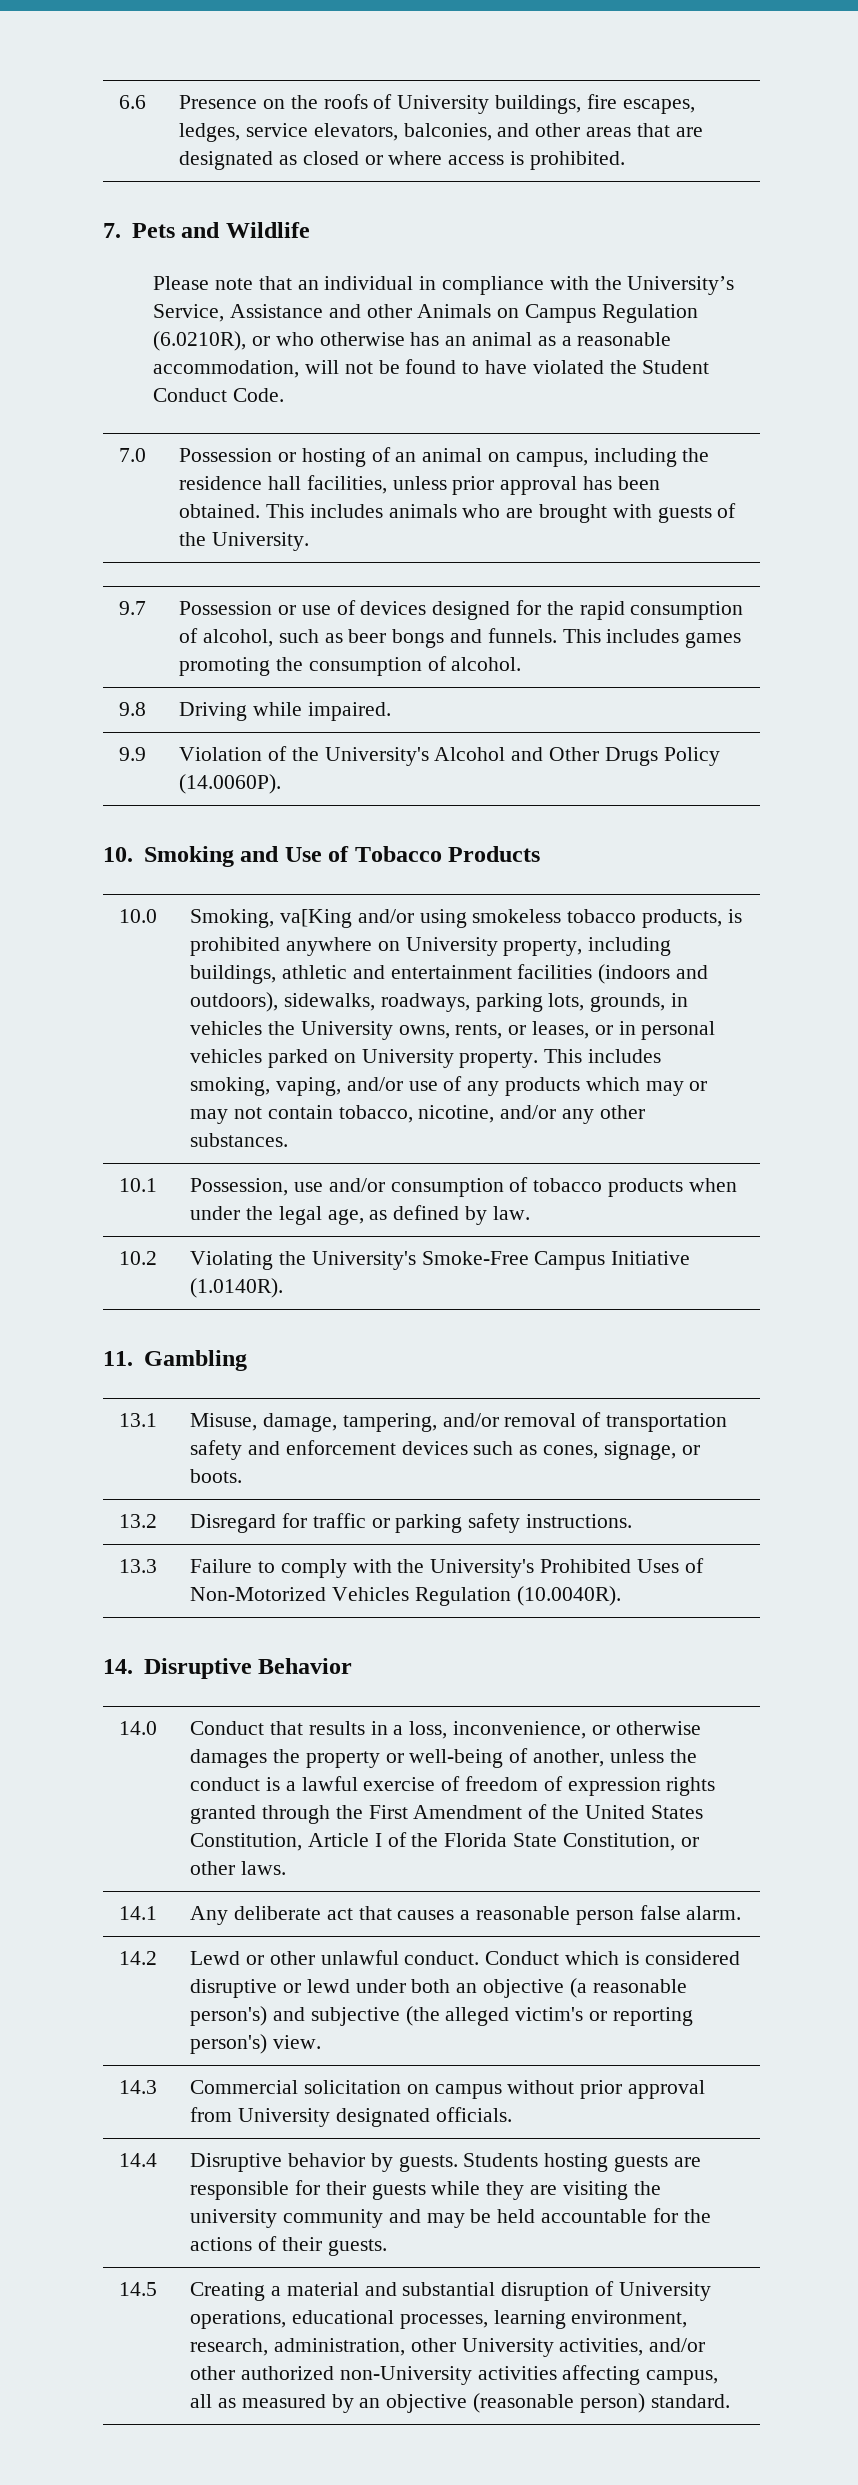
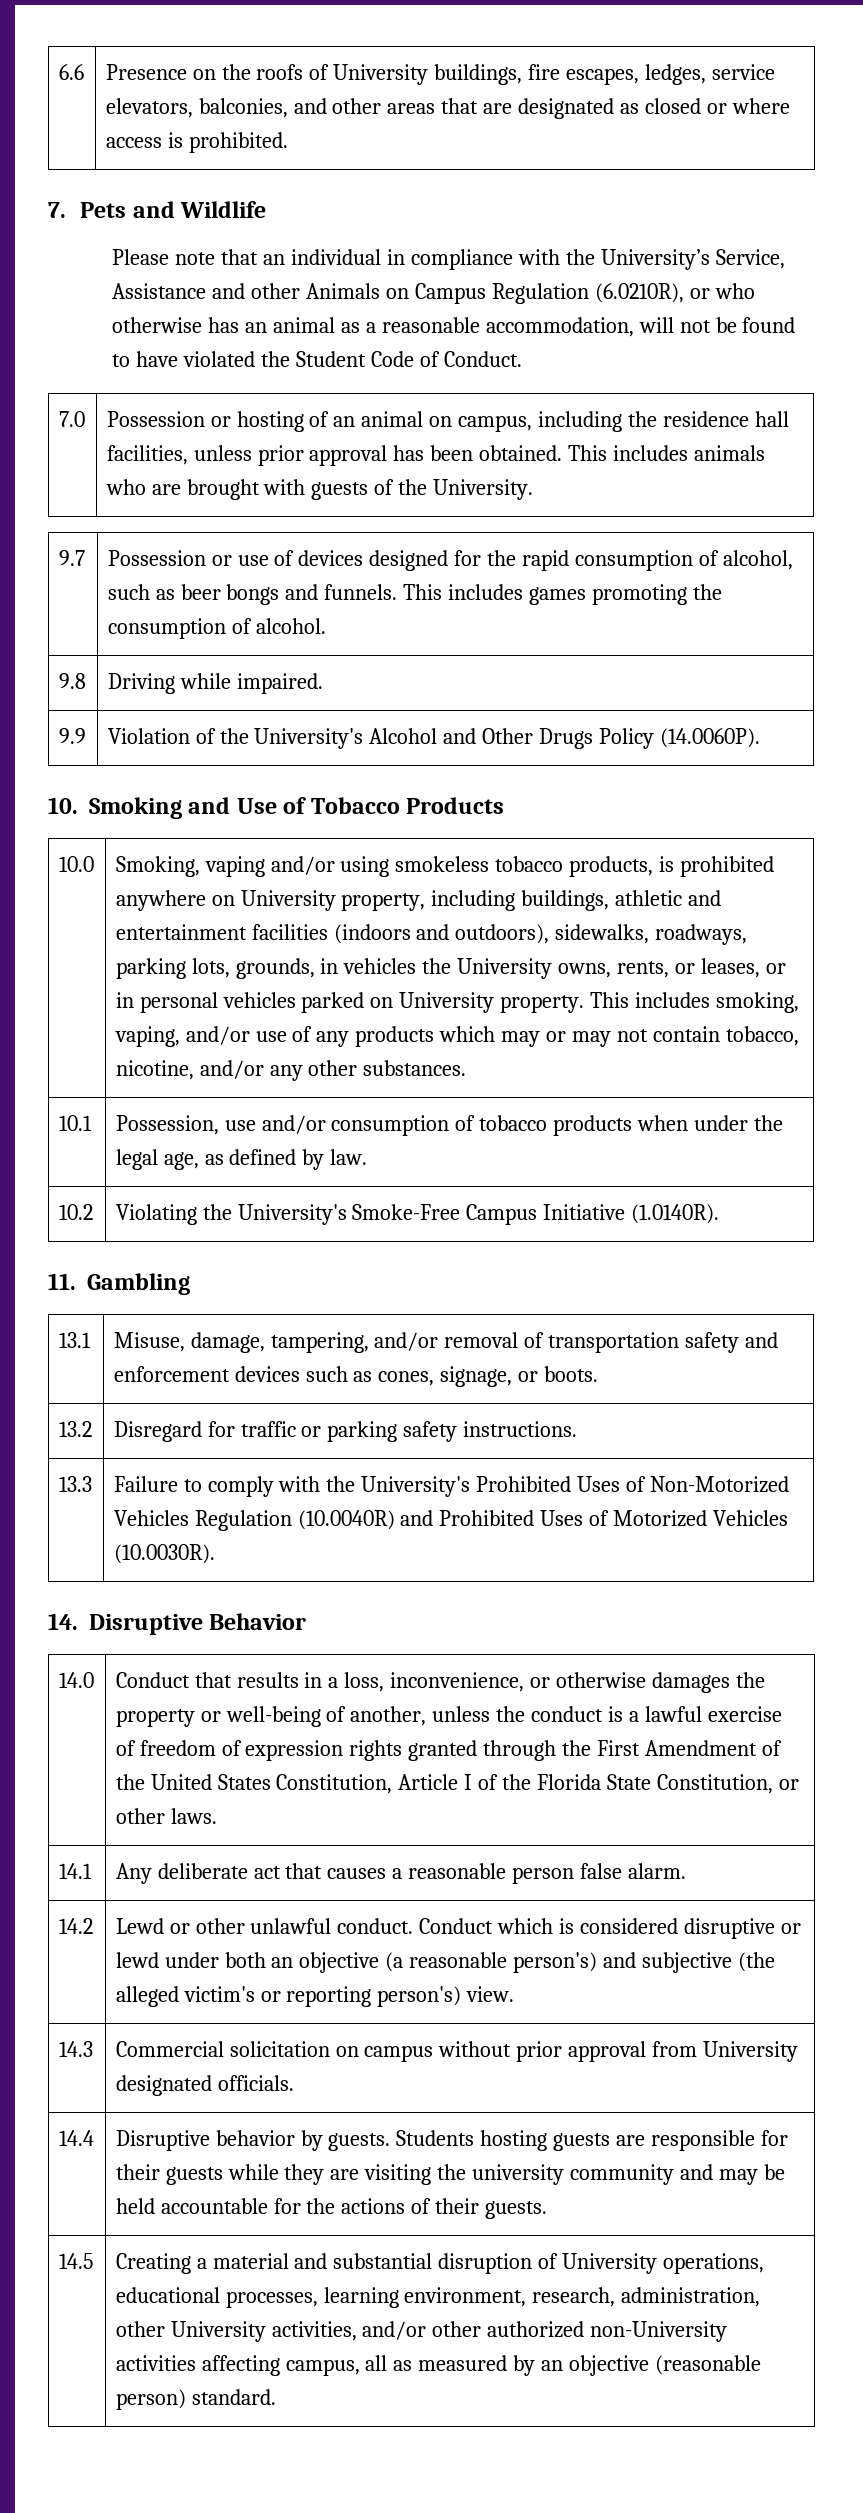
[153,388,284,402] Conduct Code. -> [370,351,522,367] Code of Conduct.
[279,909,352,928] va[King -> [204,856,265,877] vaping
[516,1586,621,1606] (10.0040R). -> [297,1510,789,1530] [113,1544,215,1564] (10.0040R) and Prohibited Uses of Motorized Vehicles (10.0030R).

